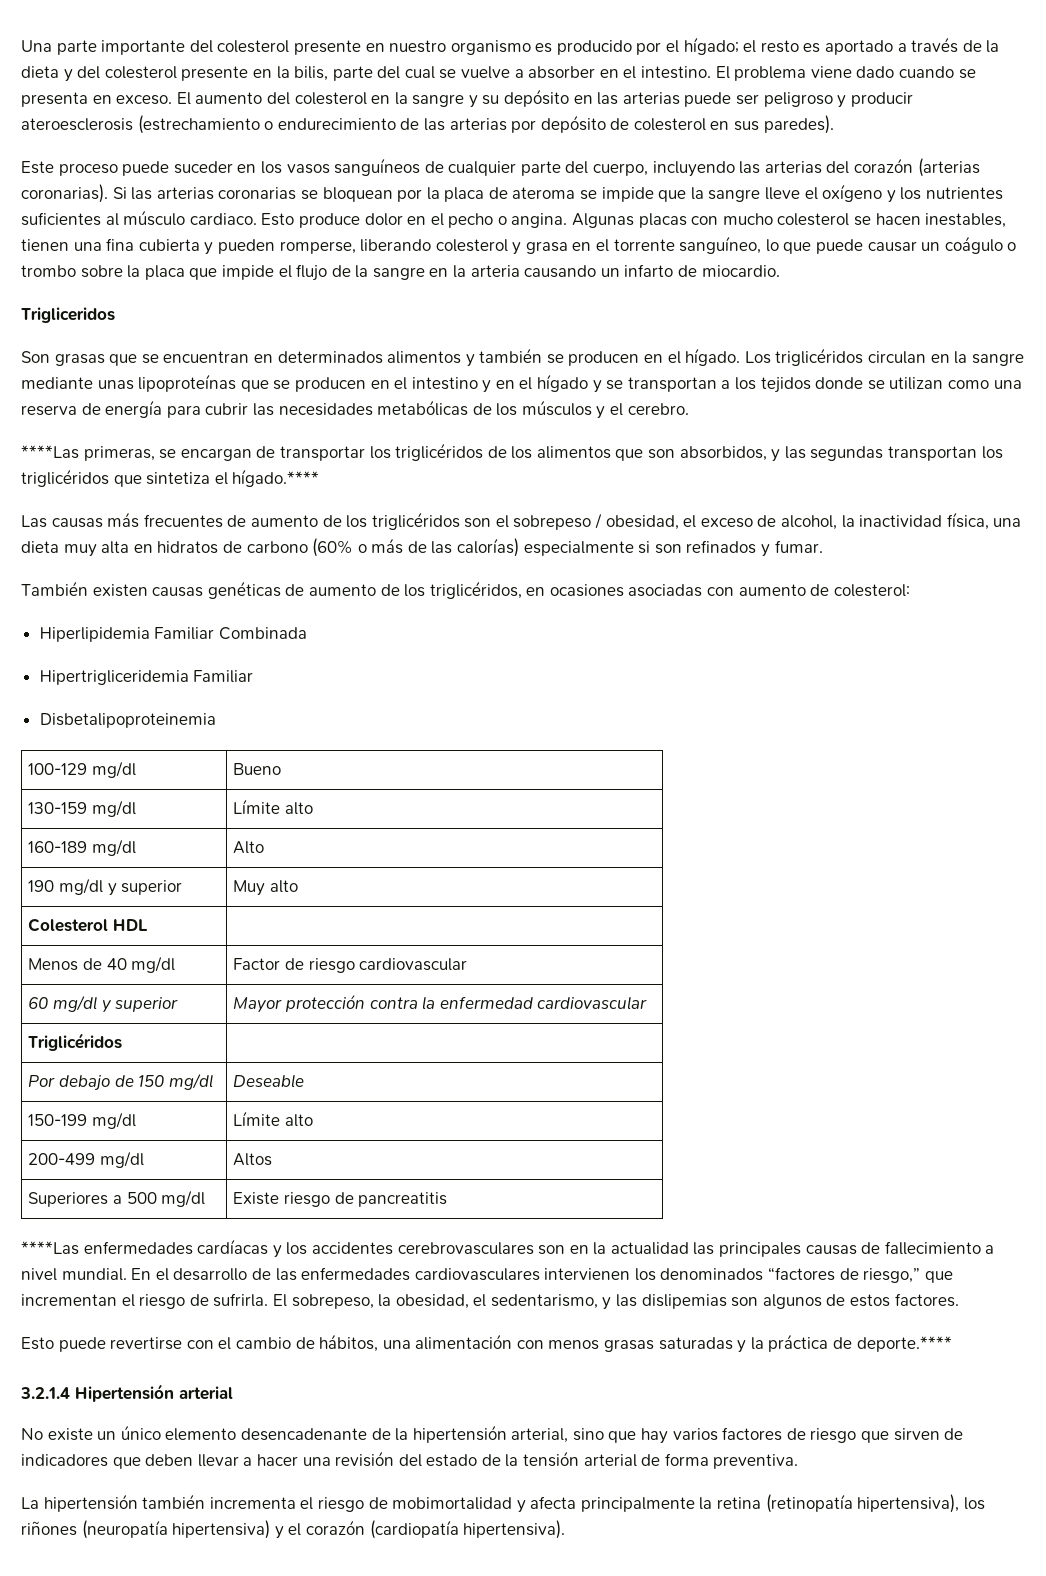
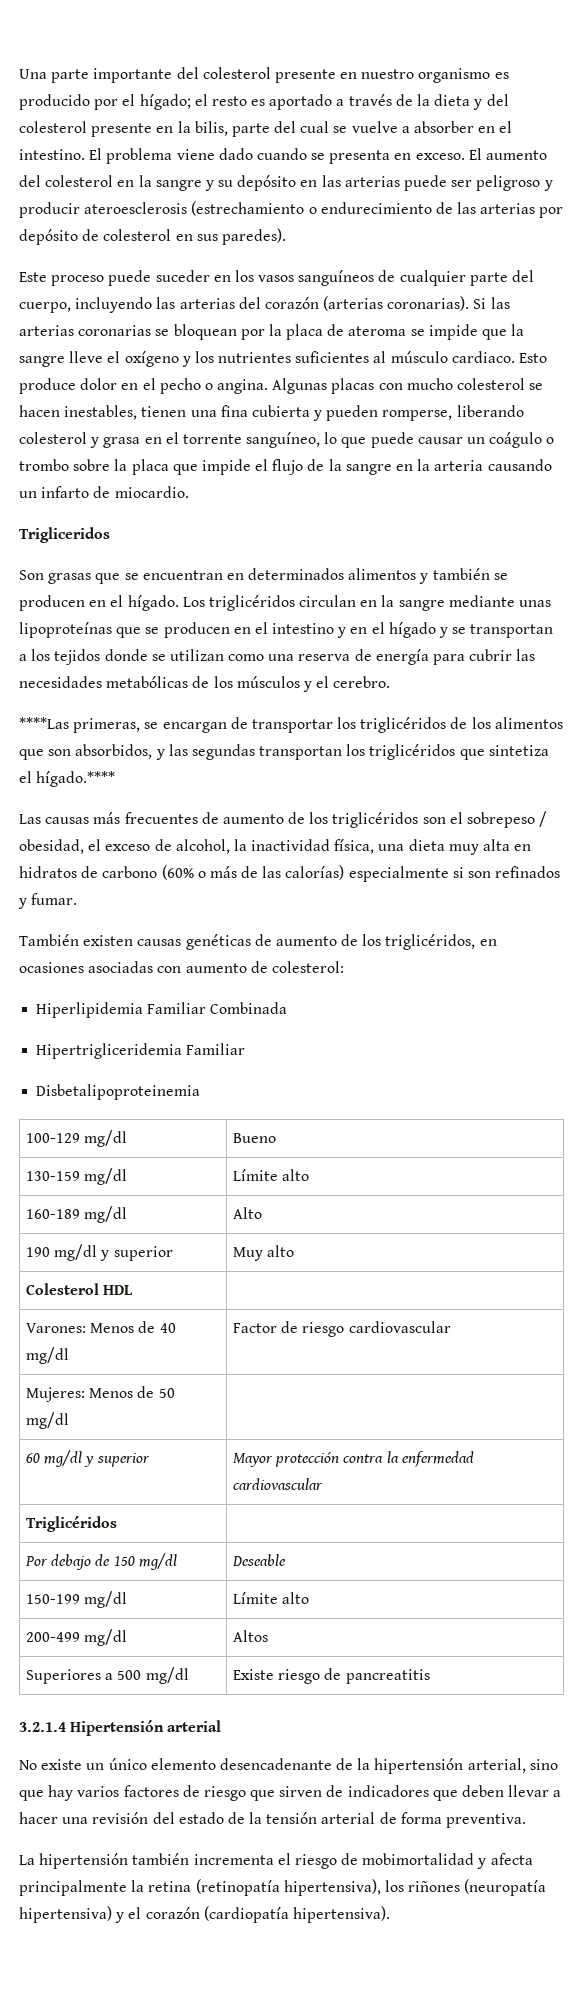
(148, 925) none -> [26,1323,87,1333] Varones:
(468, 964) none -> [26,1386,175,1402] [26,1412,70,1429] // Mujeres: Menos de 50 mg/dl |
[21,1239,995,1258] [21,1267,953,1283] [21,1293,959,1310] [21,1334,952,1353] // ****Las enfermedades cardíacas y los accidentes cerebrovasculares son en la actualidad las principales causas de fallecimiento a nivel mundial. En el desarrollo de las enfermedades cardiovasculares intervienen los denominados “factores de riesgo,” que incrementan el riesgo de sufrirla. El sobrepeso, la obesidad, el sedentarismo, y las dislipemias son algunos de estos factores. // Esto puede revertirse con el cambio de hábitos, una alimentación con menos grasas saturadas y la práctica de deporte.**** -> (430, 1676) none

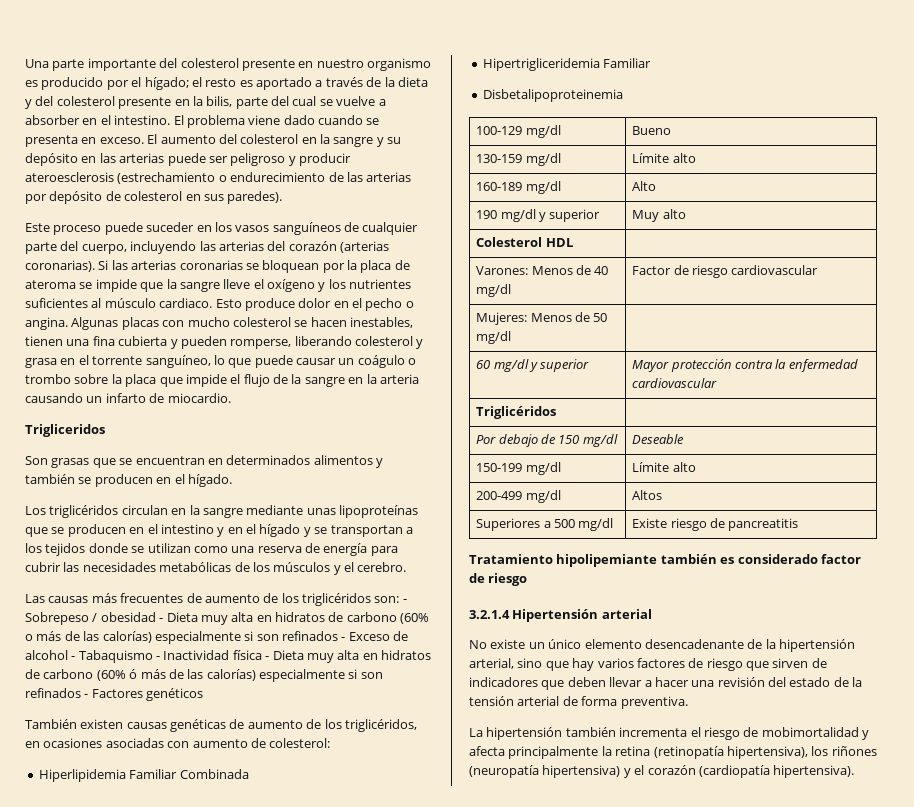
(179, 603) none -> (232, 480) //
[19,717,563,733] [19,744,549,760] [19,771,116,787] // ****Las primeras, se encargan de transportar los triglicéridos de los alimentos que son absorbidos, y las segundas transportan los triglicéridos que sintetiza el hígado.**** -> (407, 567) none
[422,811,548,828] [19,839,445,854] son el sobrepeso / obesidad, el exceso de alcohol, la inactividad física, una dieta -> [374,596,407,603] [25,612,198,625] son: - Sobrepeso / obesidad - Dieta
[18,893,78,909] y fumar. -> [341,631,409,641] [25,650,432,663] [25,669,383,682] [25,688,204,701] - Exceso de alcohol - Tabaquismo - Inactividad física - Dieta muy alta en hidratos de carbono (60% ó más de las calorías) especialmente si son refinados - Factores genéticos
(430, 1676) none -> [469,554,861,567] [469,573,528,586] // Tratamiento hipolipemiante también es considerado factor de riesgo

